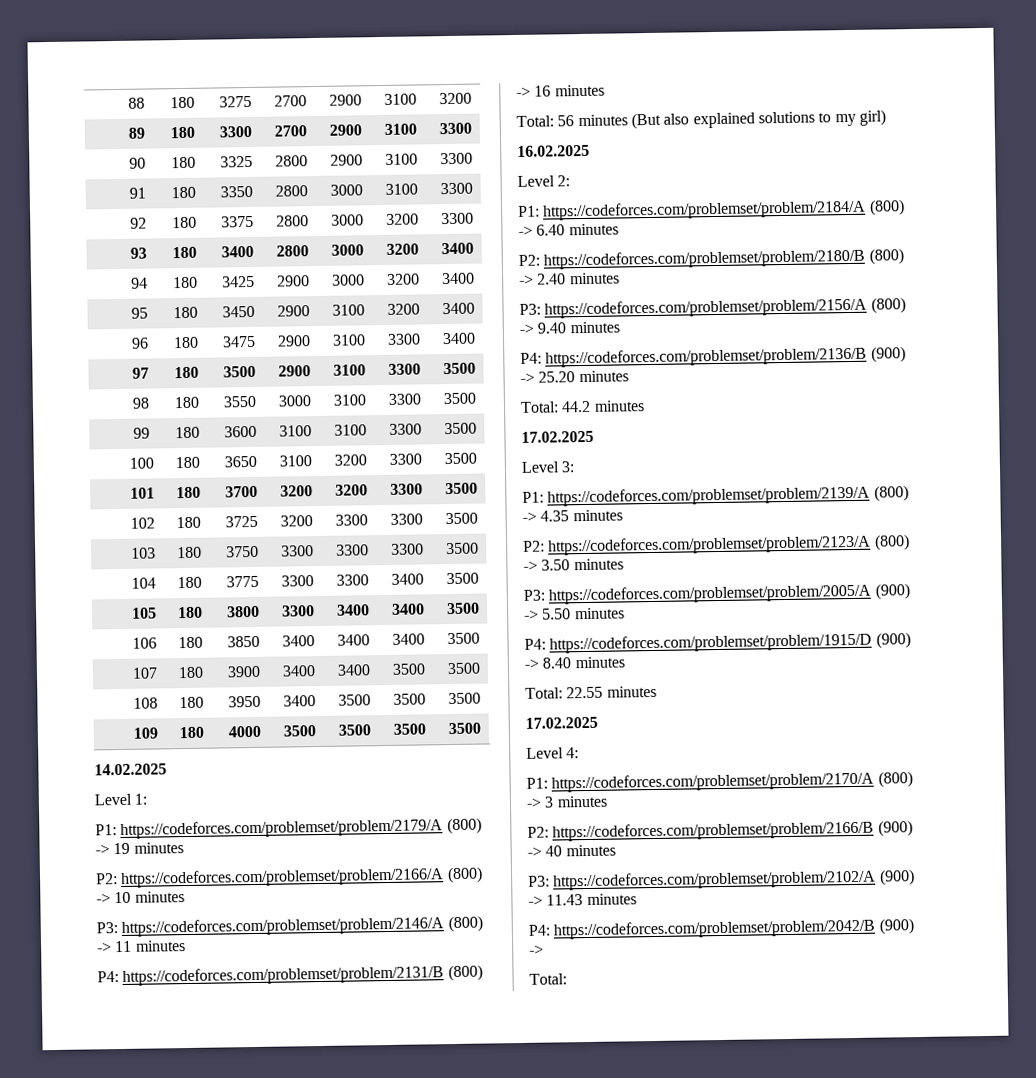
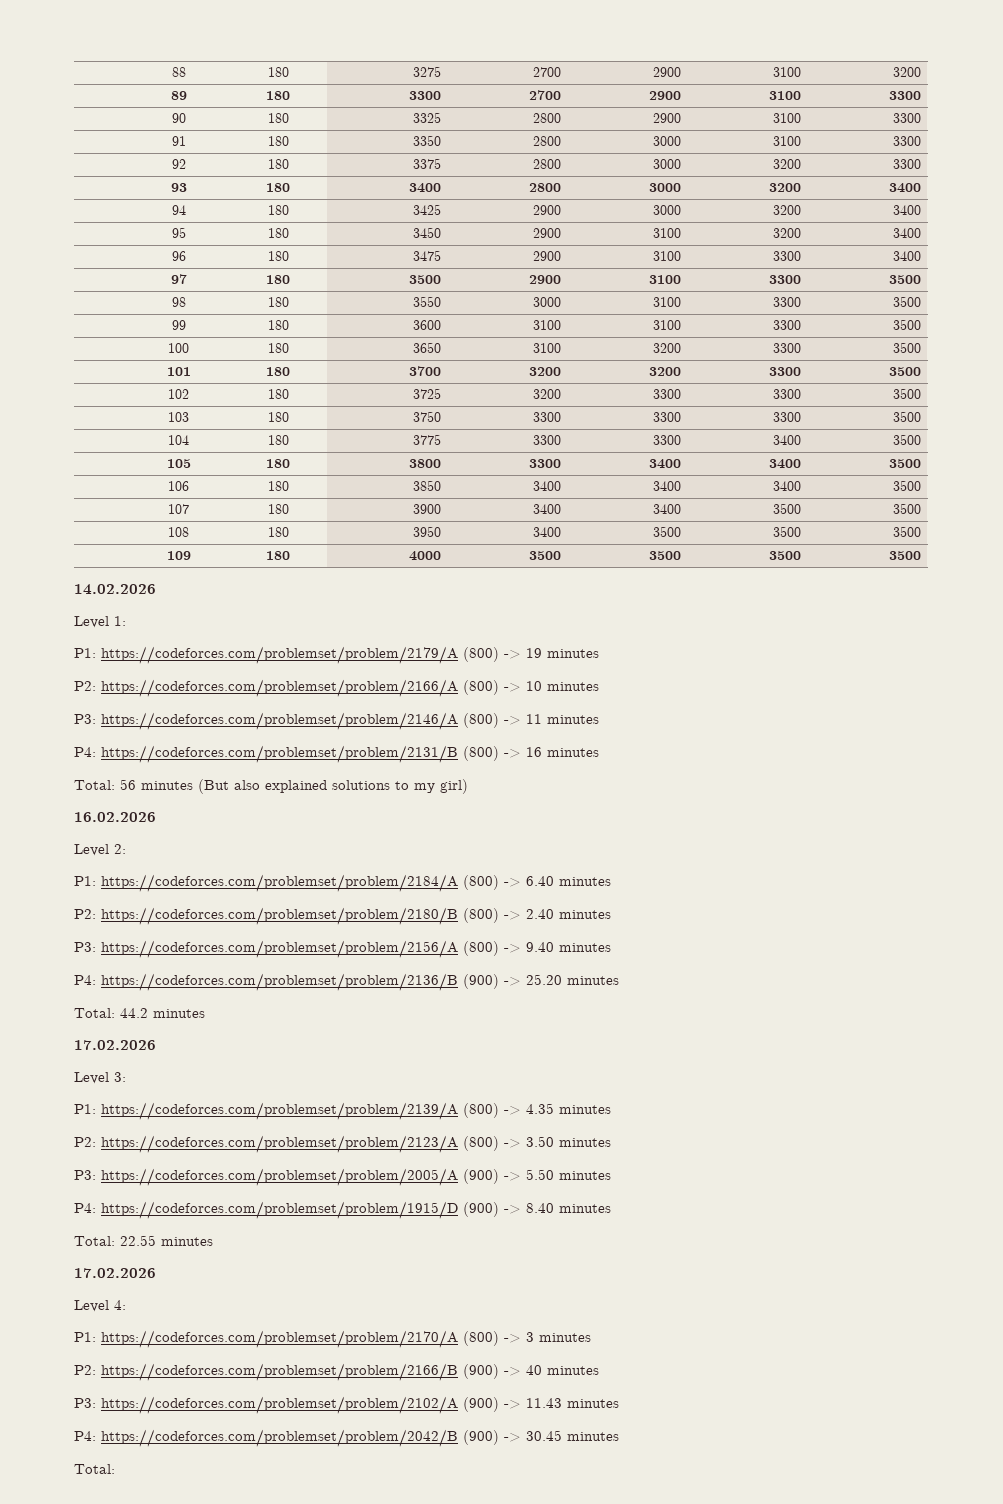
[94,763,167,776] 14.02.2025 -> [74,584,156,595] 14.02.2026
[517,144,590,157] 16.02.2025 -> [74,812,156,822] 16.02.2026
[521,430,594,443] 17.02.2025 -> [74,1040,156,1050] 17.02.2026
[525,716,598,729] 17.02.2025 -> [74,1268,156,1278] 17.02.2026
(544, 949) none -> [526,1430,619,1441] 30.45 minutes

